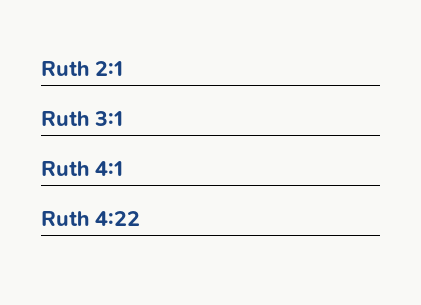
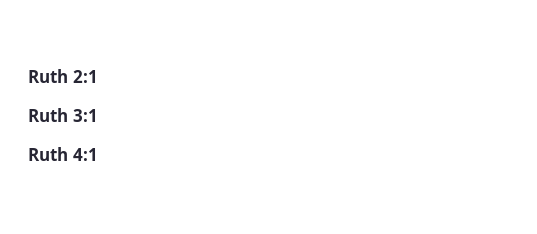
[41,211,140,226] // Ruth 4:22 -> (98, 154) none

